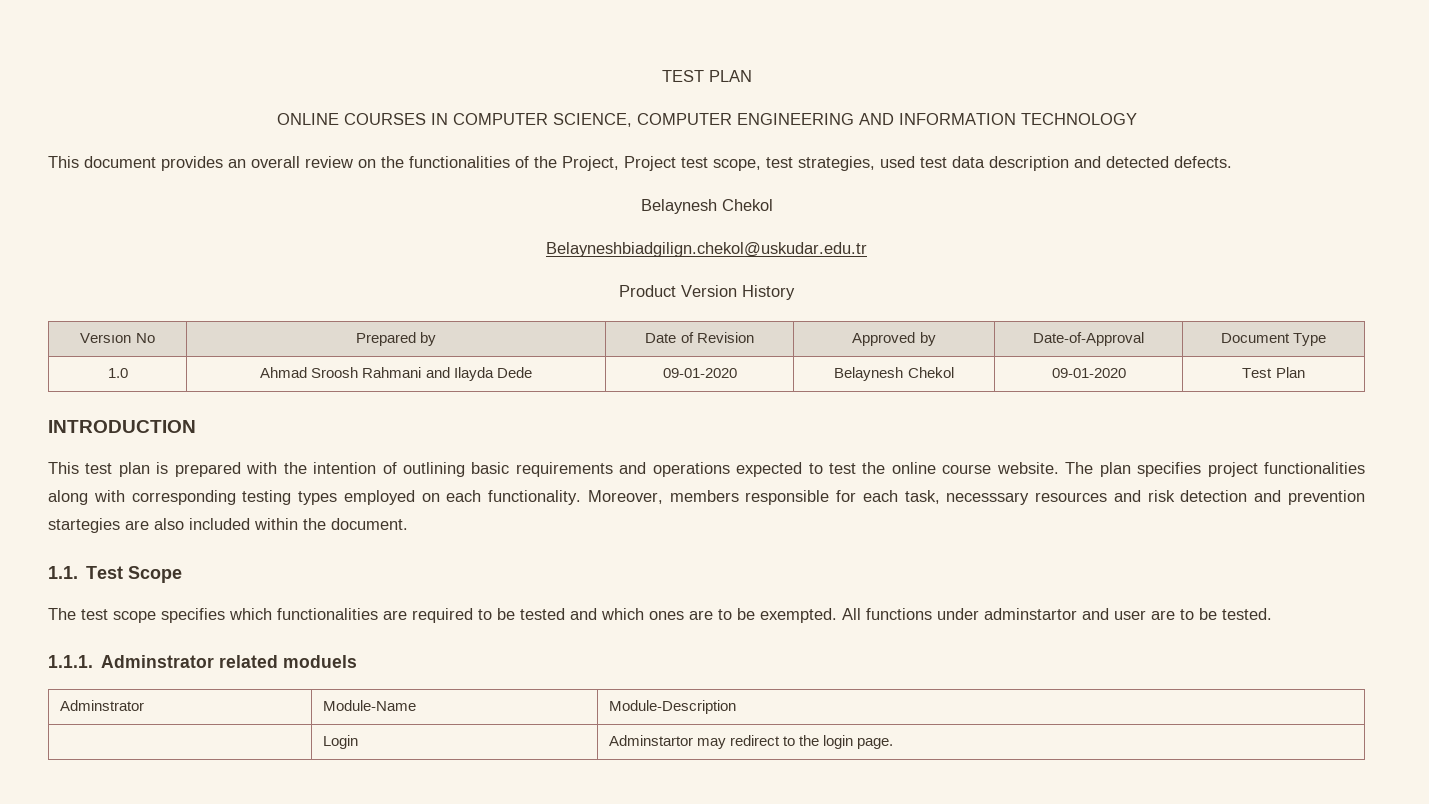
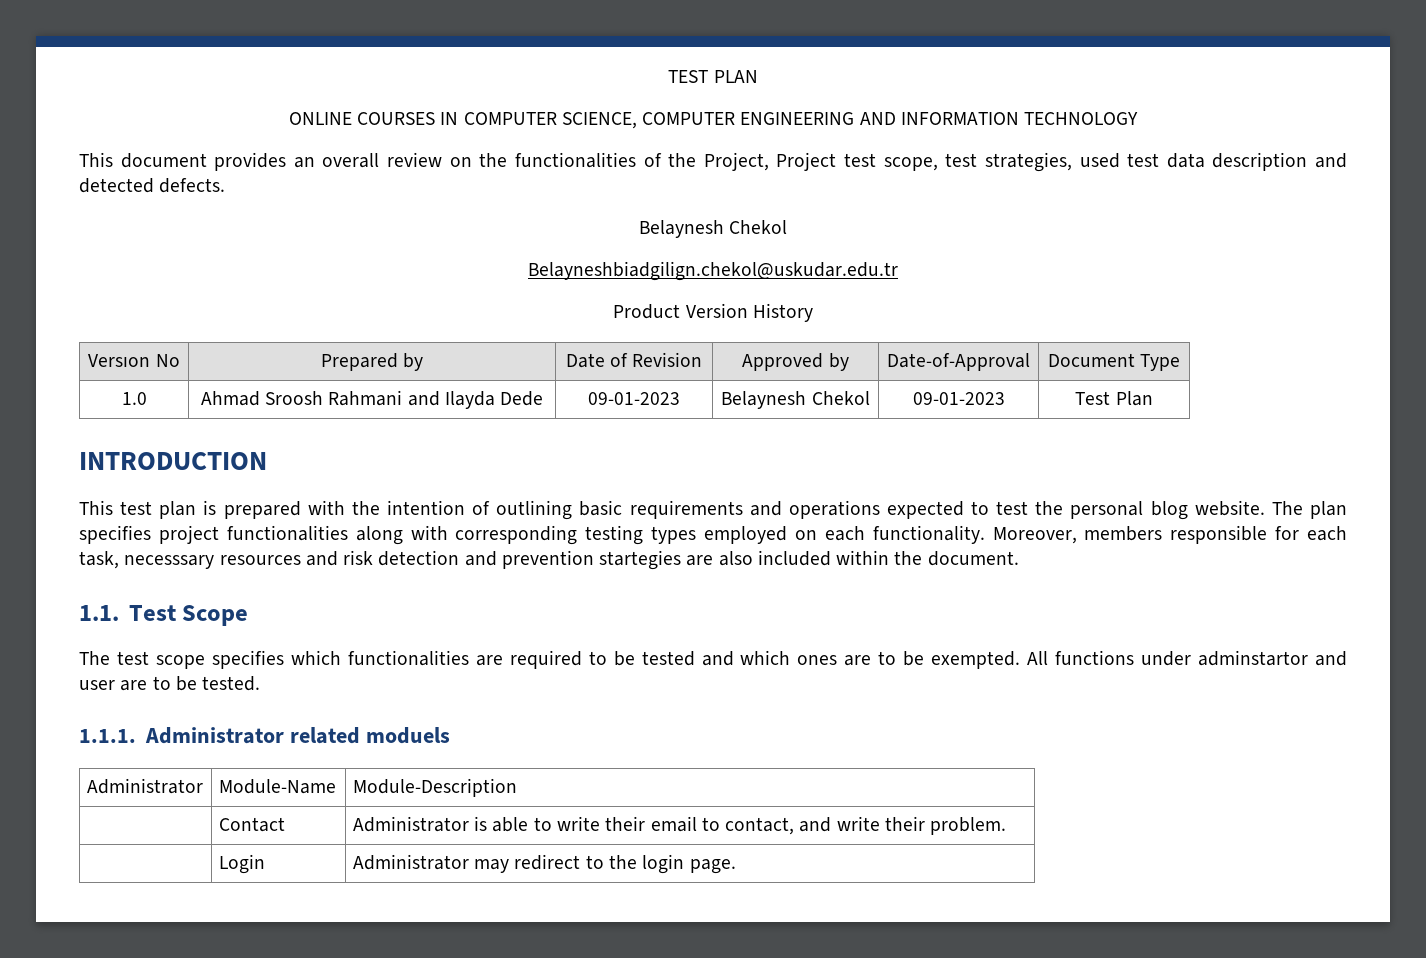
[662,368,737,378] 09-01-2020 -> [588,392,680,405] 09-01-2023
[1051,368,1126,378] 09-01-2020 -> [912,392,1005,405] 09-01-2023
[891,462,992,474] online course -> [1070,501,1188,520] personal blog
[101,655,215,668] Adminstrator -> [144,727,284,744] Administrator
[59,700,144,711] Adminstrator -> [86,778,203,794] Administrator
(736, 707) none -> [218,817,285,832] [352,816,1007,835] // | Contact | Administrator is able to write their email to contact, and write their problem.
[608,735,693,746] Adminstartor -> [352,854,469,870] Administrator

